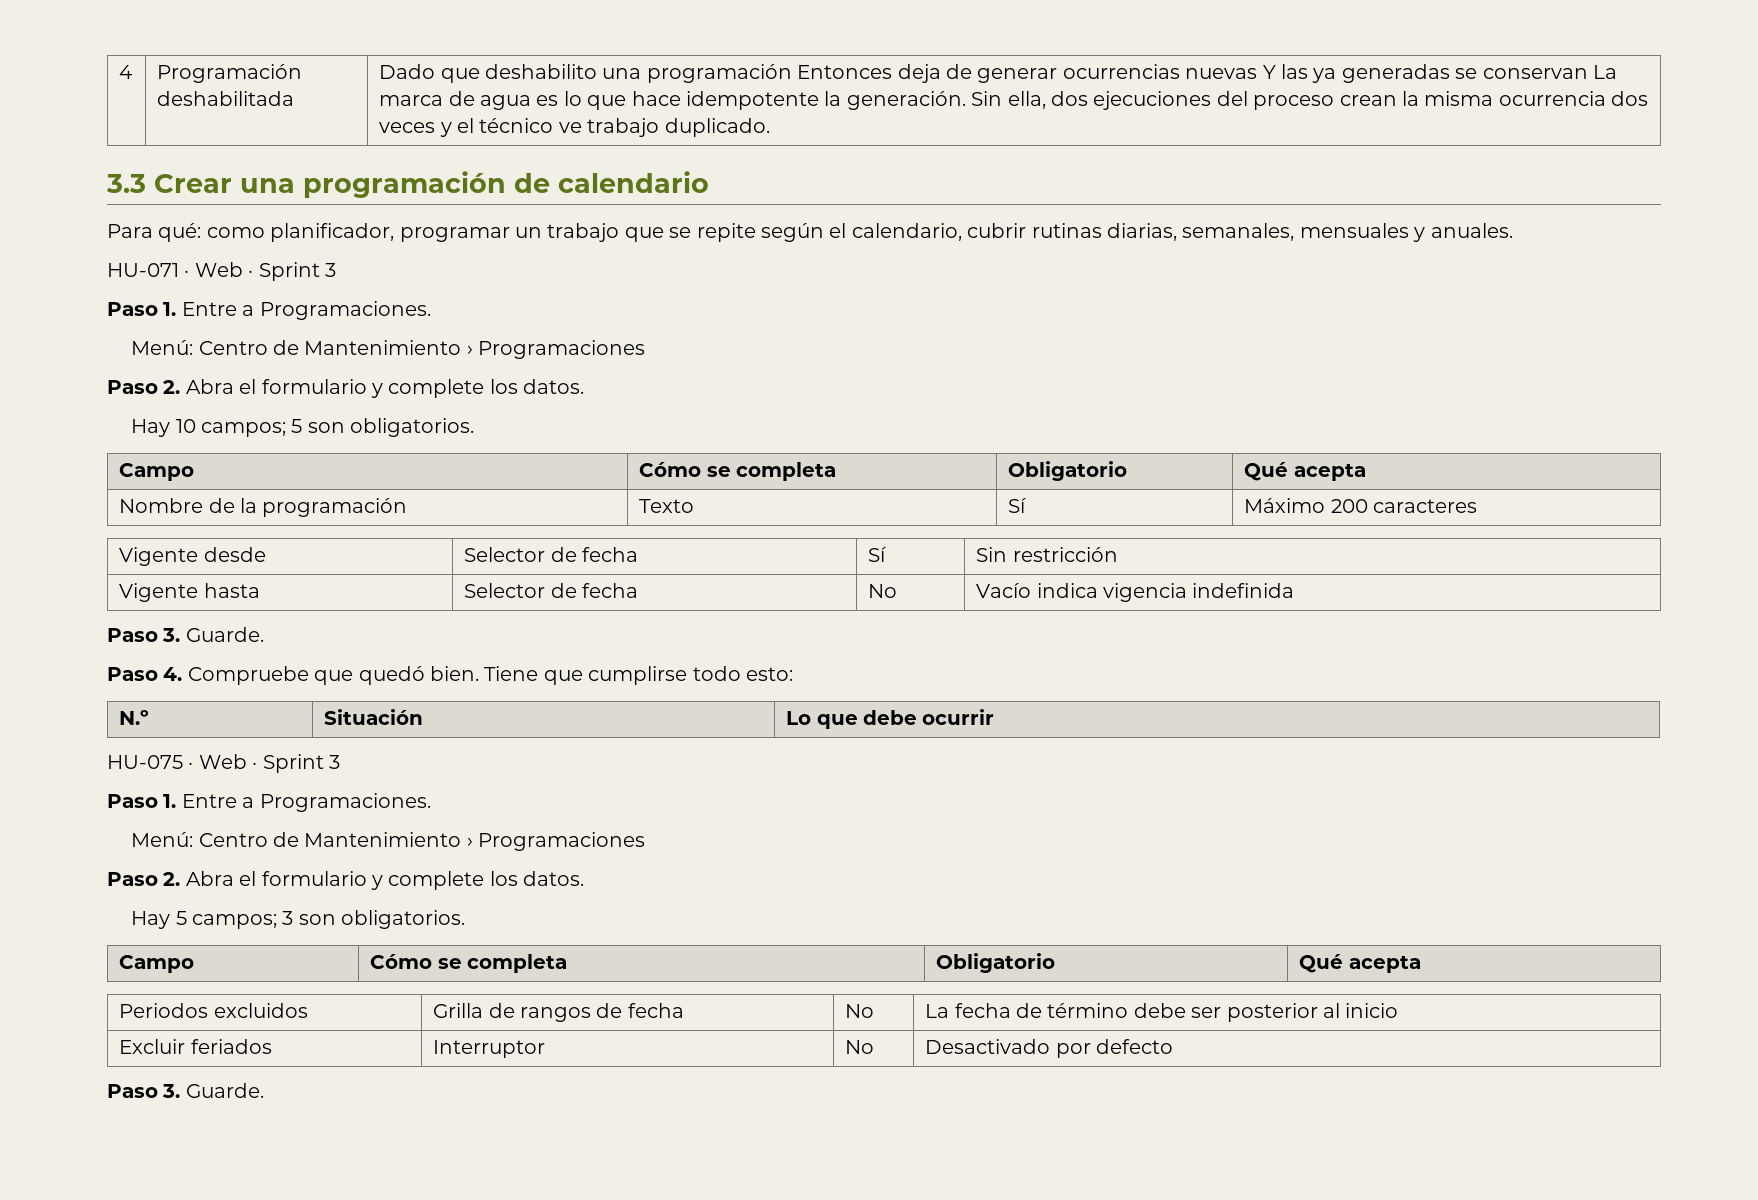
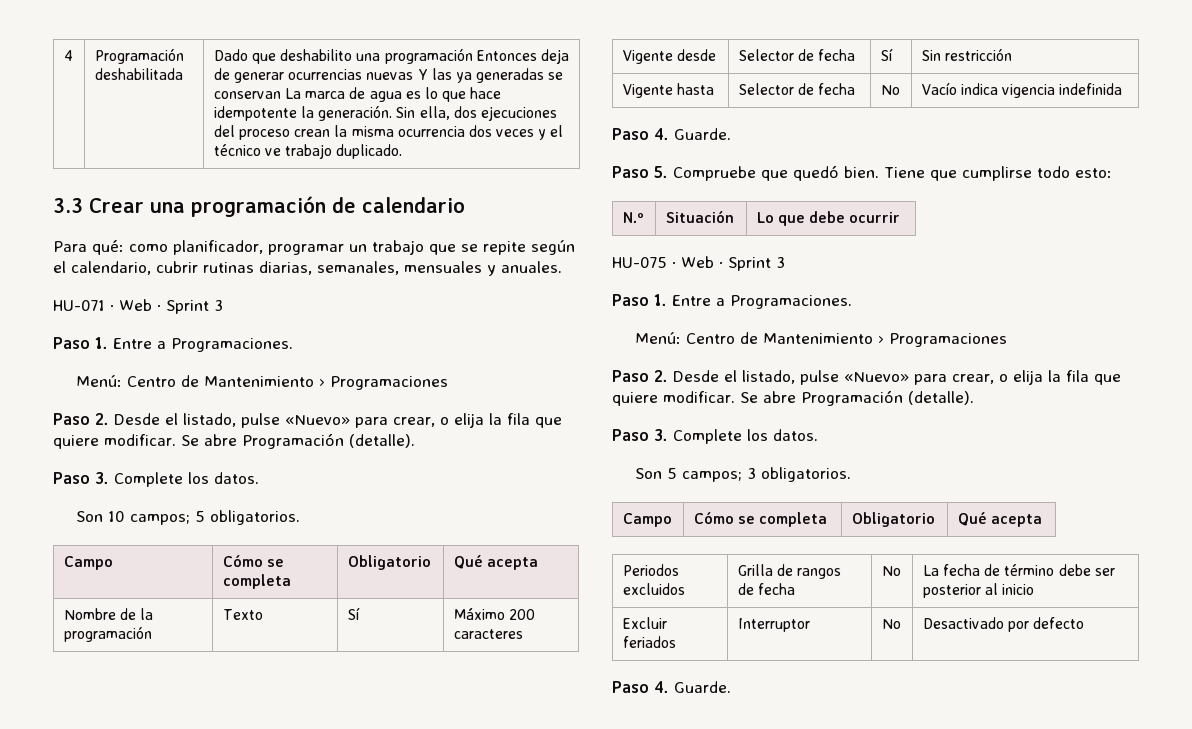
[185,379,585,398] [131,419,171,437] Abra el formulario y complete los datos. // Hay -> [114,413,562,428] [53,433,415,449] [53,472,259,487] [76,511,104,522] Desde el listado, pulse «Nuevo» para crear, o elija la fila que quiere modificar. Se abre Programación (detalle). // Paso 3. Complete los datos. // Son
[307,422,345,433] son -> (206, 516) none
[162,628,181,642] 3. -> [654,128,669,140] 4.
[163,667,183,681] 4. -> [654,166,668,178] 5.
[185,871,585,890] [131,911,171,929] Abra el formulario y complete los datos. // Hay -> [673,370,1121,385] [612,390,974,406] [612,429,818,444] [635,468,663,479] Desde el listado, pulse «Nuevo» para crear, o elija la fila que quiere modificar. Se abre Programación (detalle). // Paso 3. Complete los datos. // Son
[298,914,336,925] son -> (757, 473) none
[162,1084,181,1098] 3. -> [654,681,669,693] 4.

